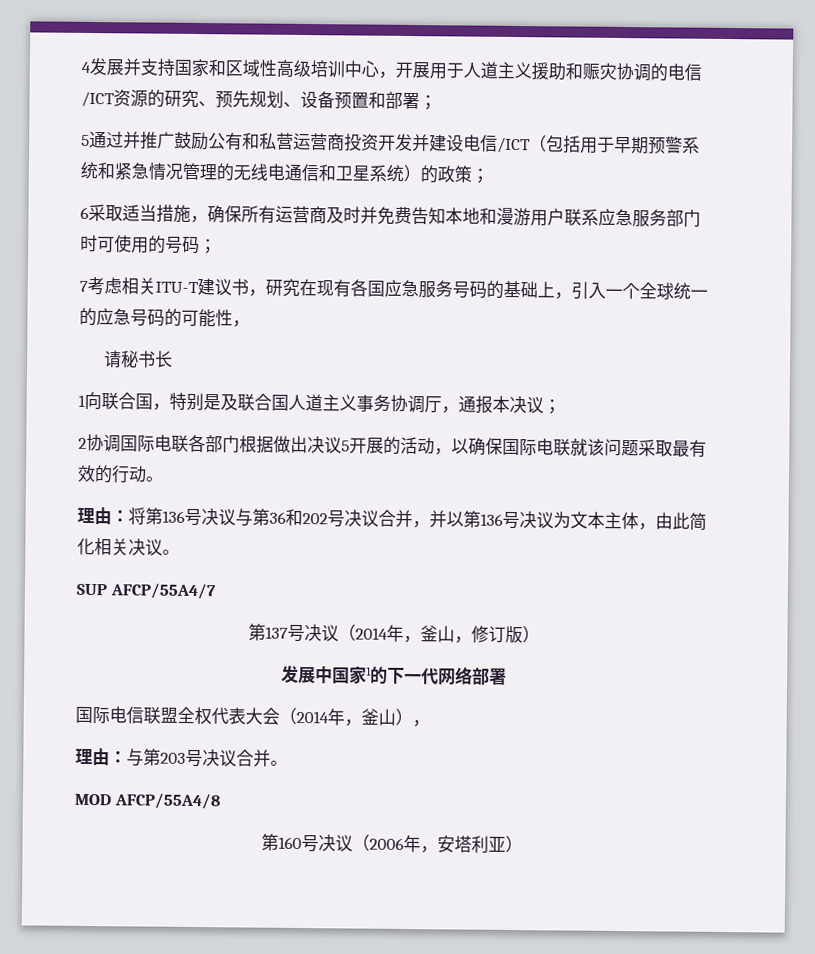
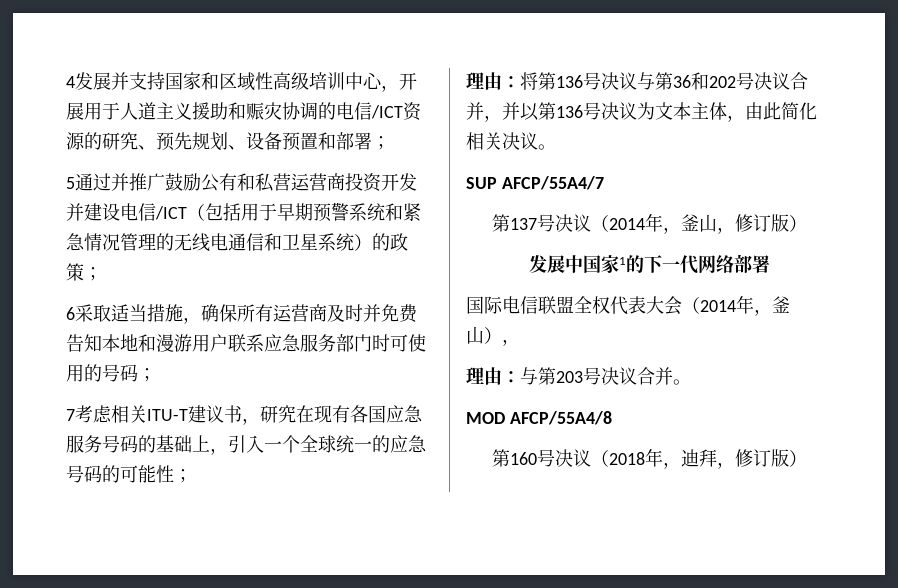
[232,320,250,328] [104,350,174,369] [78,391,561,415] [78,433,707,458] [77,464,163,484] ， // 请秘书长 // 1向联合国，特别是及联合国人道主义事务协调厅，通报本决议； // 2协调国际电联各部门根据做出决议5开展的活动，以确保国际电联就该问题采取最有效的行动。 -> [174,469,192,483] ；
[368,834,506,854] 2006年，安塔利亚 -> [608,448,789,469] 2018年，迪拜，修订版

